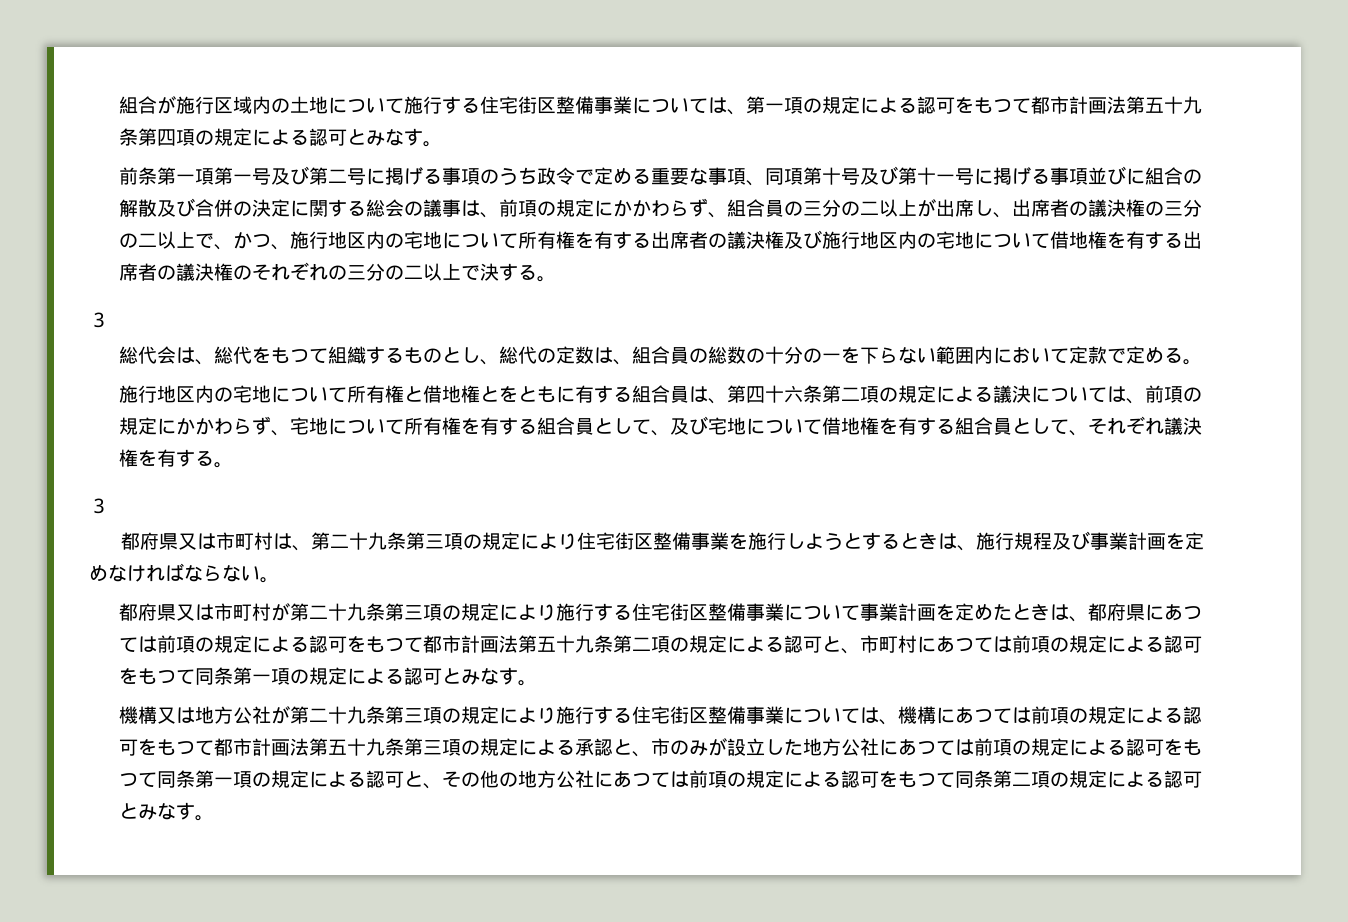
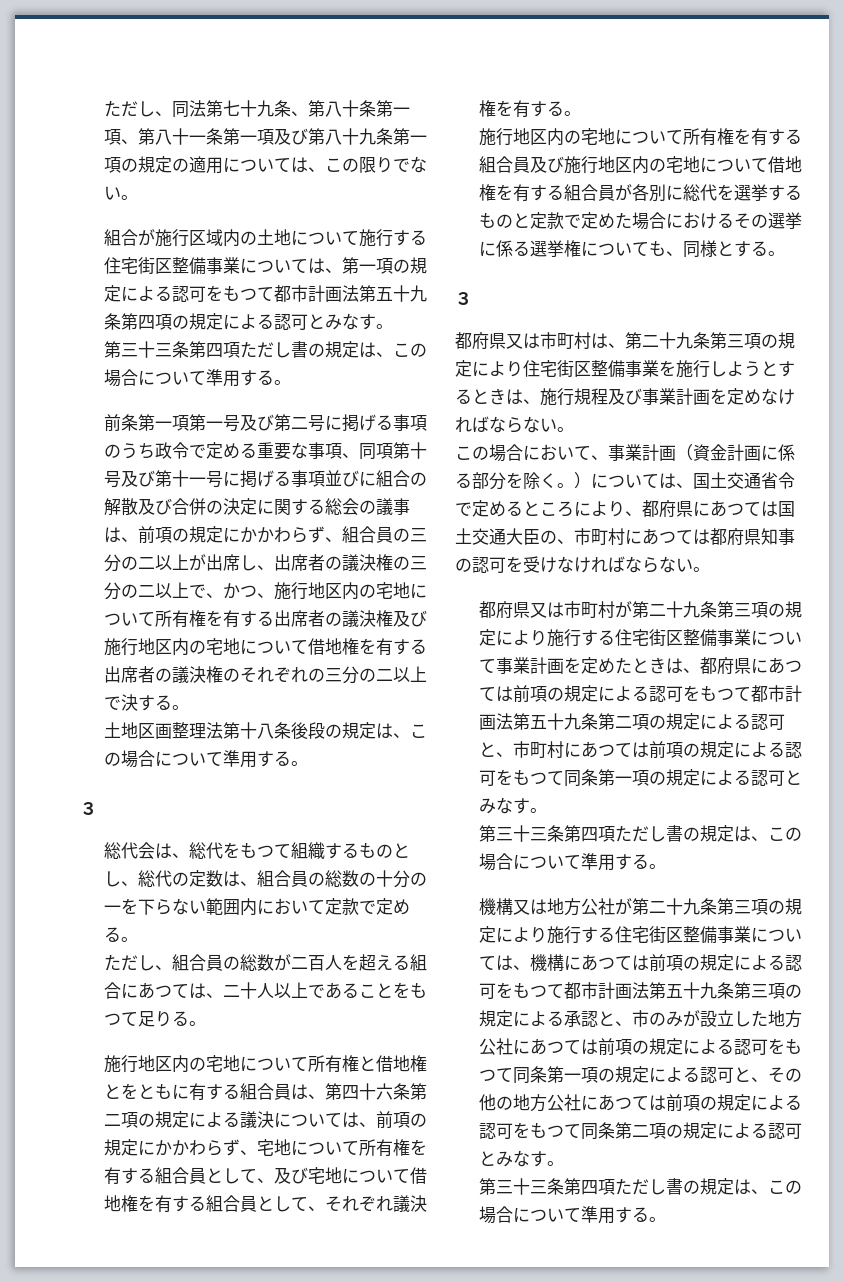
(119, 105) none -> [103,100,410,118] [103,128,427,145] [103,156,427,174] [103,186,138,200] ただし、同法第七十九条、第八十条第一項、第八十一条第一項及び第八十九条第一項の規定の適用については、この限りでない。 //
(443, 144) none -> [103,341,427,358] [103,369,291,387] // 第三十三条第四項ただし書の規定は、この場合について準用する。
(557, 279) none -> [103,722,427,739] [103,750,308,768] // 土地区画整理法第十八条後段の規定は、この場合について準用する。
(1203, 362) none -> [103,954,427,971] [103,982,427,999] [103,1011,206,1027] // ただし、組合員の総数が二百人を超える組合にあつては、二十人以上であることをもつて足りる。
(234, 465) none -> [478,128,802,146] [478,156,802,174] [478,184,802,202] [478,212,802,230] [478,240,785,258] // 施行地区内の宅地について所有権を有する組合員及び施行地区内の宅地について借地権を有する組合員が各別に総代を選挙するものと定款で定めた場合におけるその選挙に係る選挙権についても、同様とする。
(279, 580) none -> [455,444,795,462] [455,472,795,490] [455,500,795,518] [455,528,795,546] [455,556,710,573] // この場合において、事業計画（資金計画に係る部分を除く。）については、国土交通省令で定めるところにより、都府県にあつては国土交通大臣の、市町村にあつては都府県知事の認可を受けなければならない。
(538, 683) none -> [478,825,802,842] [478,853,666,871] // 第三十三条第四項ただし書の規定は、この場合について準用する。
(215, 818) none -> [478,1178,802,1195] [478,1206,666,1224] // 第三十三条第四項ただし書の規定は、この場合について準用する。

